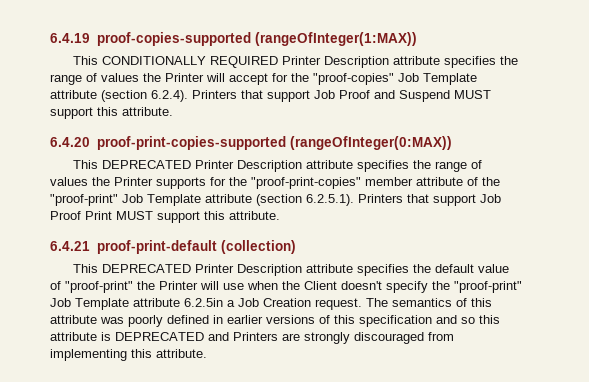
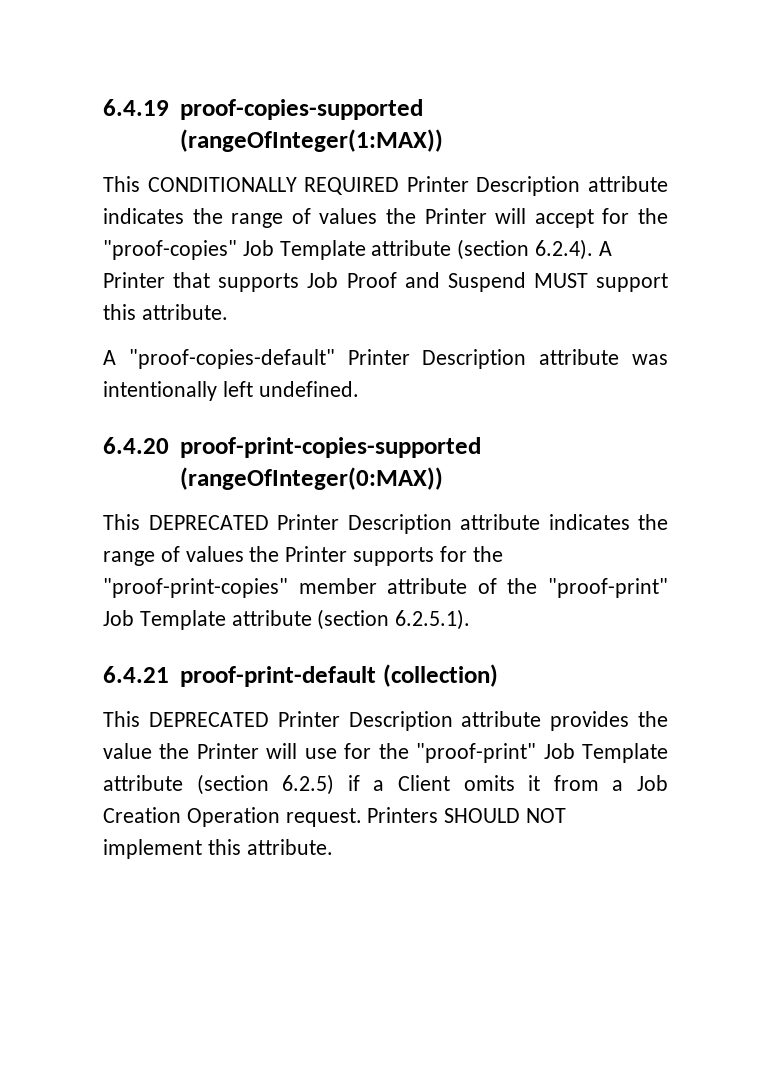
[444,56,497,68] specifies -> [103,208,184,224] indicates
[192,90,310,102] Printers that support -> [598,241,612,256] [103,272,300,292] A Printer that supports
(173, 111) none -> [103,349,668,369] [103,381,359,401] // A "proof-copies-default" Printer Description attribute was intentionally left undefined.
[357,160,410,172] specifies -> [548,514,630,530] indicates
[358,194,501,206] [50,211,280,223] Printers that support Job Proof Print MUST support this attribute. -> (471, 619) none
[357,264,510,276] [50,281,522,293] [50,298,492,310] [50,315,500,327] [50,332,454,344] [50,349,127,361] specifies the default value of "proof-print" the Printer will use when the Client doesn't specify the "proof-print" Job Template attribute 6.2.5in a Job Creation request. The semantics of this attribute was poorly defined in earlier versions of this specification and so this attribute is DEPRECATED and Printers are strongly discouraged from implementing -> [550,711,668,731] [103,743,669,763] [103,774,669,795] [103,807,567,827] [103,839,202,859] provides the value the Printer will use for the "proof-print" Job Template attribute (section 6.2.5) if a Client omits it from a Job Creation Operation request. Printers SHOULD NOT implement

